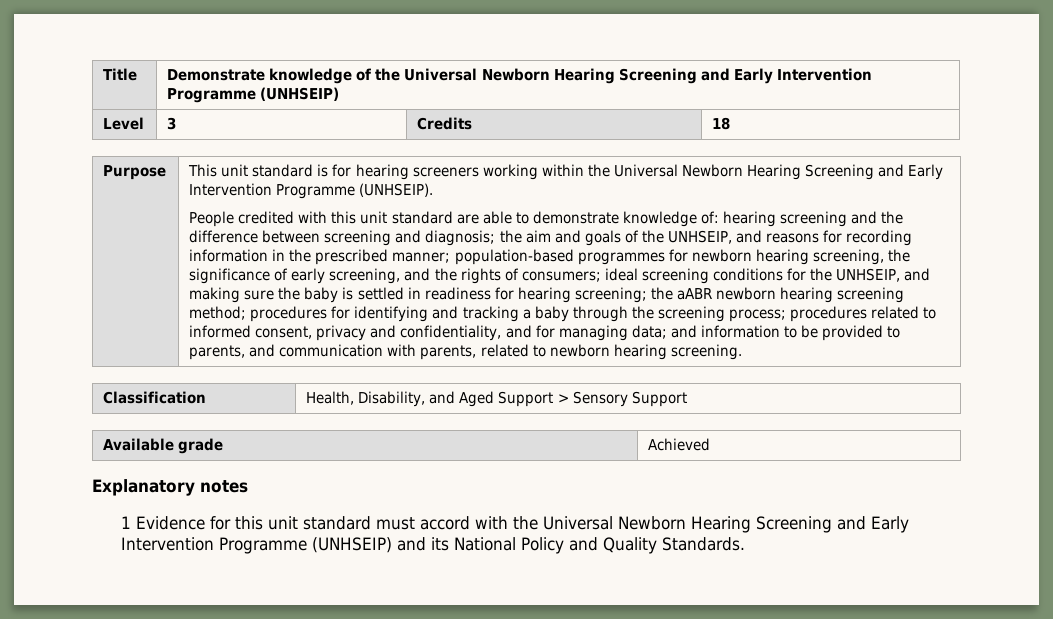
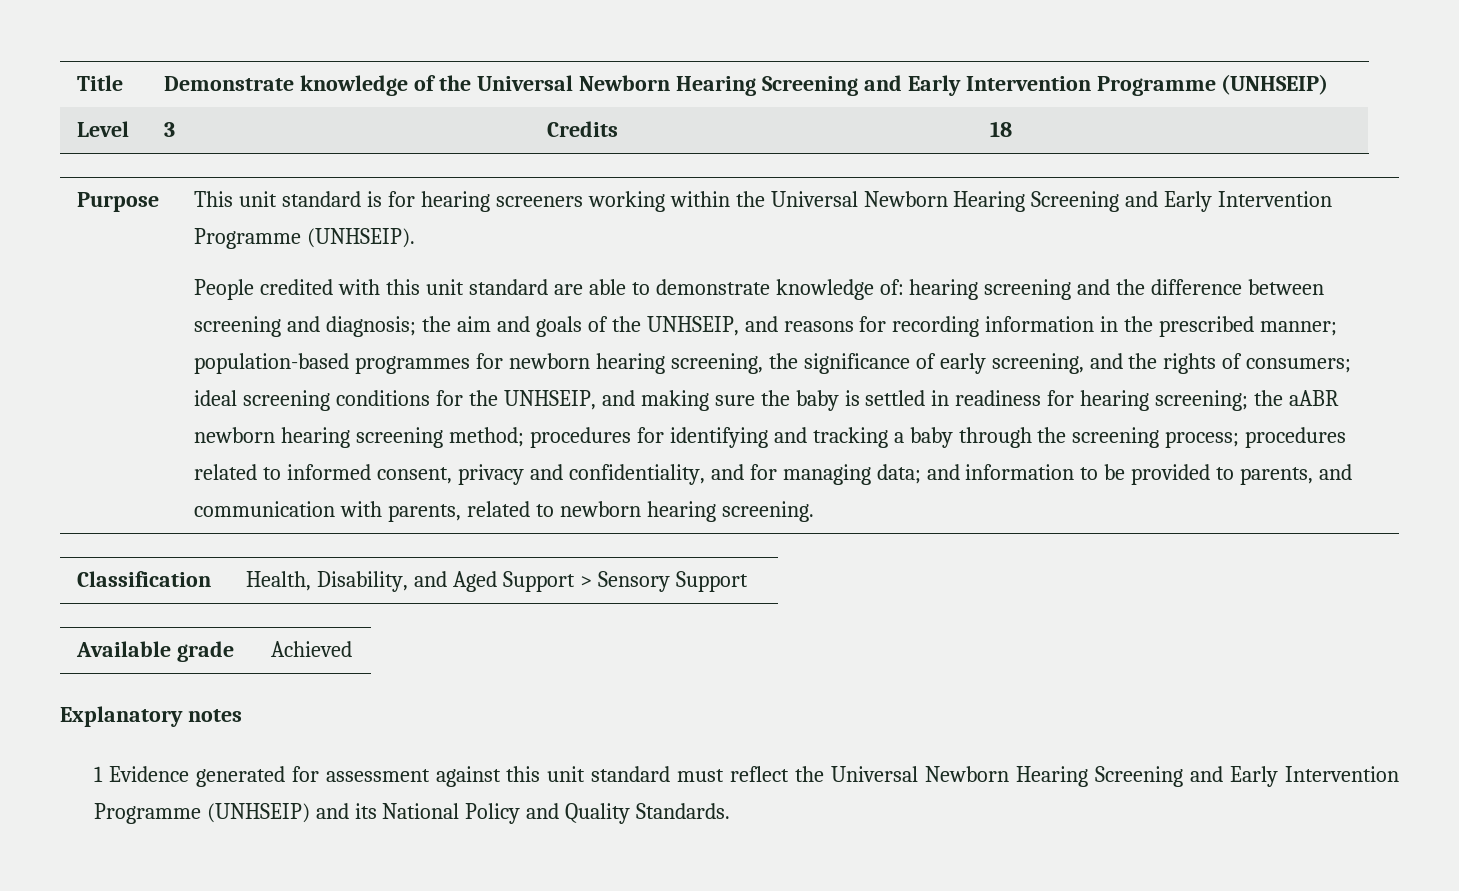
[210,516,232,530] for -> [195,766,501,787] generated for assessment against
[420,516,509,530] accord with -> [730,766,790,782] reflect

